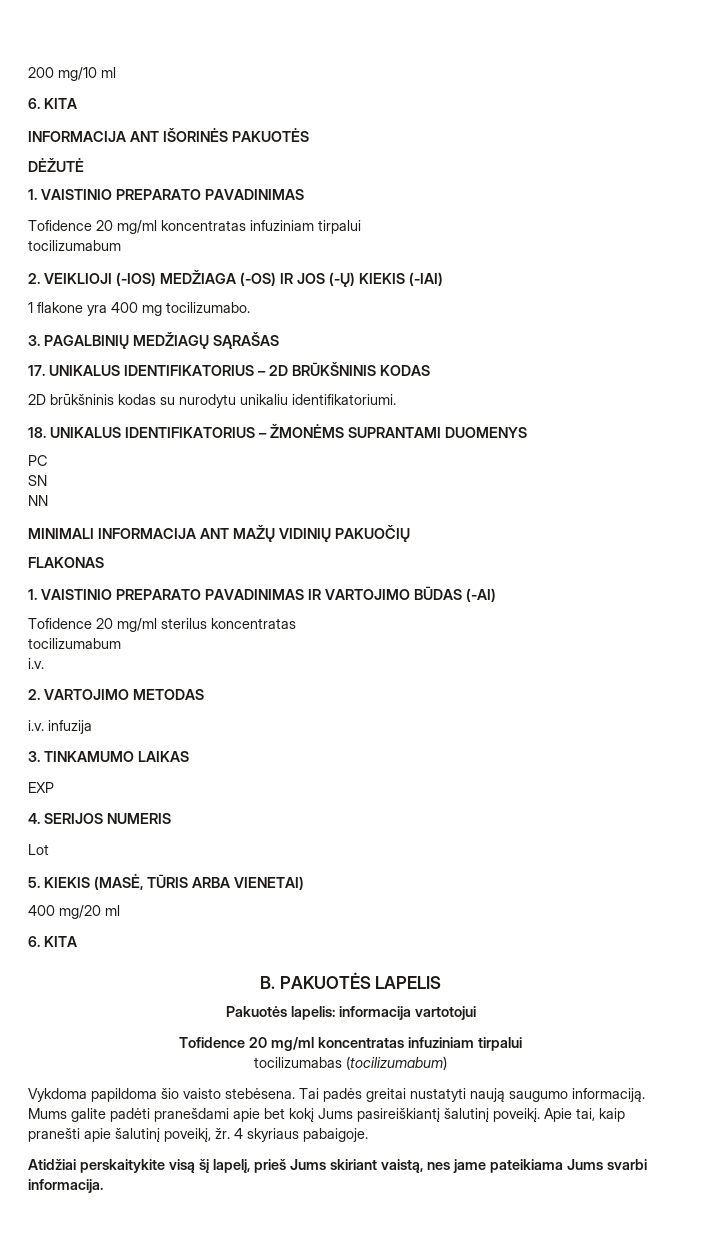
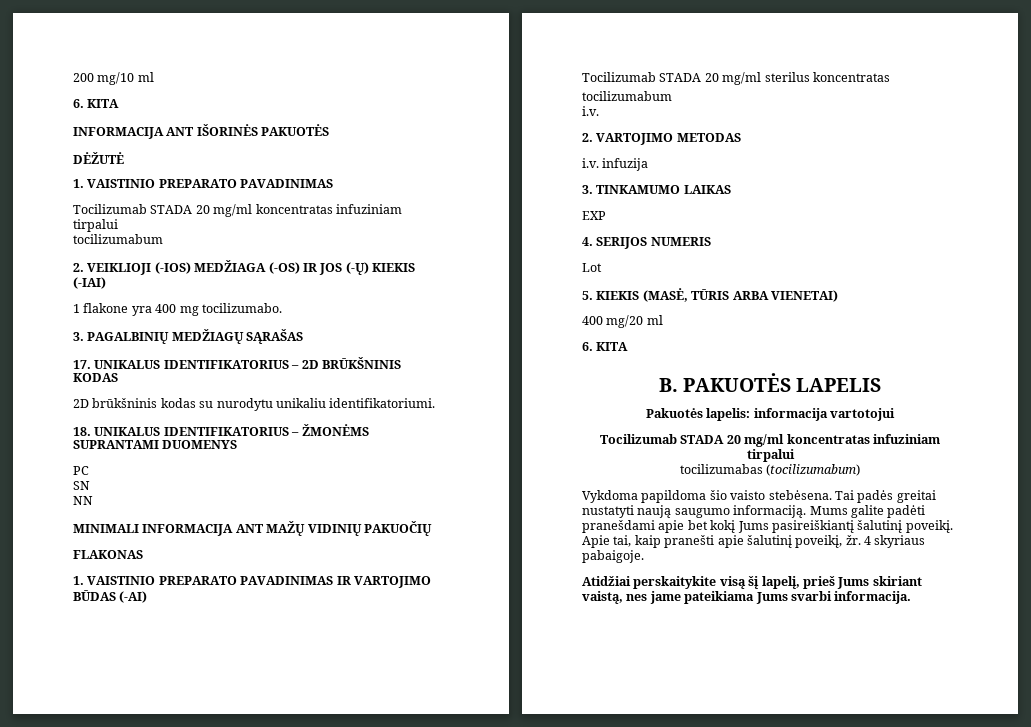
[28,220,92,231] Tofidence -> [73,204,193,214] Tocilizumab STADA
[28,618,92,629] Tofidence -> [582,72,702,82] Tocilizumab STADA
[179,1037,245,1048] Tofidence -> [600,434,725,444] Tocilizumab STADA

